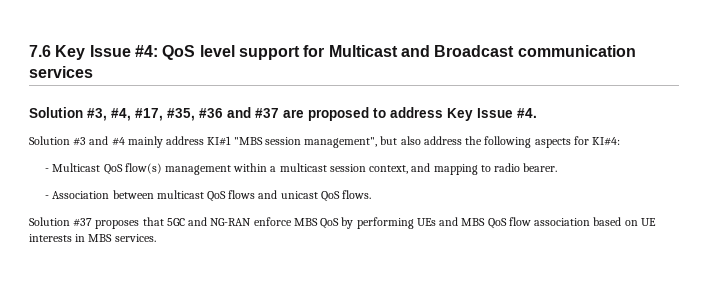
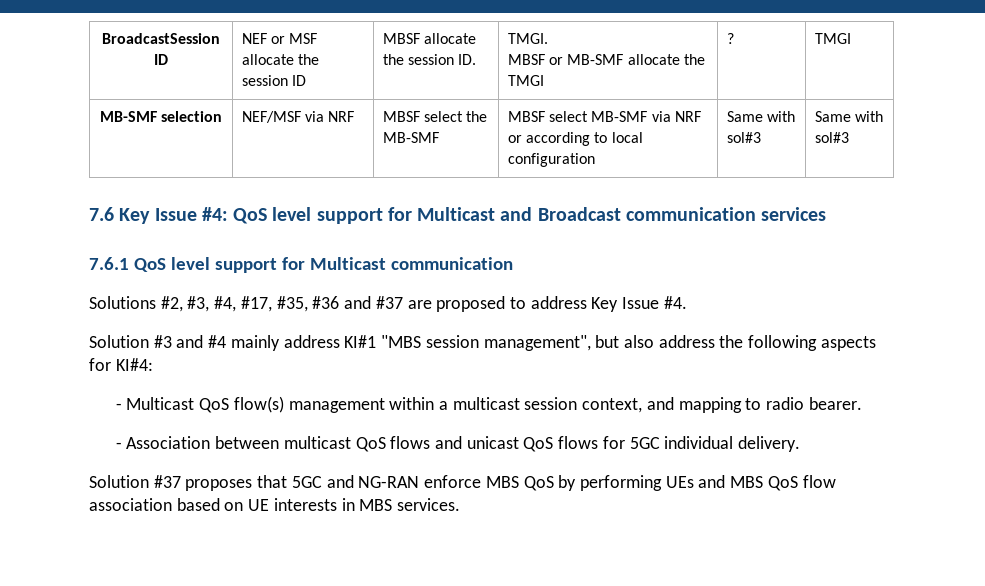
(29, 51) none -> [102,33,220,44] [154,54,168,65] [241,33,318,44] [241,54,319,65] [241,75,306,86] [382,33,476,44] [382,54,477,65] [507,33,548,44] [507,54,705,65] [507,75,544,86] [726,33,734,44] [814,33,851,44] [99,111,223,122] [241,111,355,123] [382,111,488,122] [382,132,439,143] [507,111,701,122] [507,132,643,146] [507,153,595,167] [726,111,795,122] [726,132,761,143] [814,111,883,122] [814,132,849,143] BroadcastSession ID | NEF or MSF allocate the session ID | MBSF allocate the session ID. | TMGI. // MBSF or MB-SMF allocate the TMGI | ? | TMGI // MB-SMF selection | NEF/MSF via NRF | MBSF select the MB-SMF | MBSF select MB-SMF via NRF or according to local configuration | Same with sol#3 | Same with sol#3 //
[29,107,83,118] Solution -> [89,257,513,273] [89,296,183,312] 7.6.1 QoS level support for Multicast communication // Solutions #2,
[342,190,372,199] flows. -> [558,436,801,452] flows for 5GC individual delivery.

